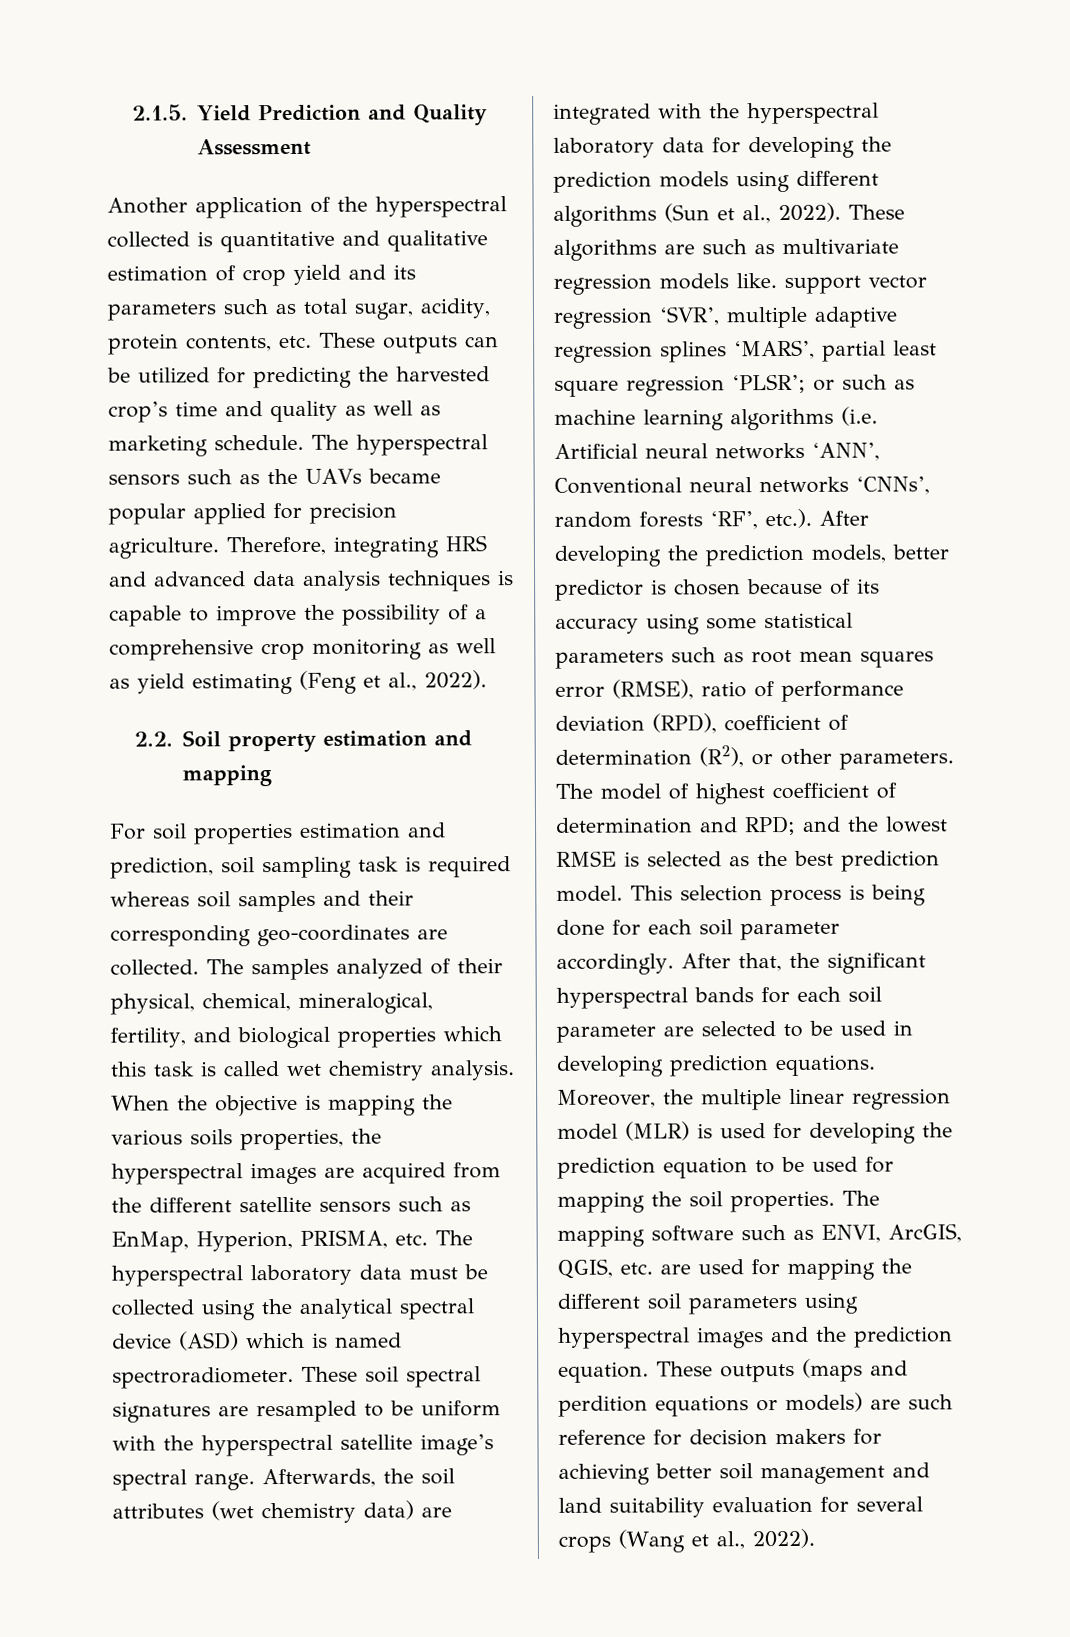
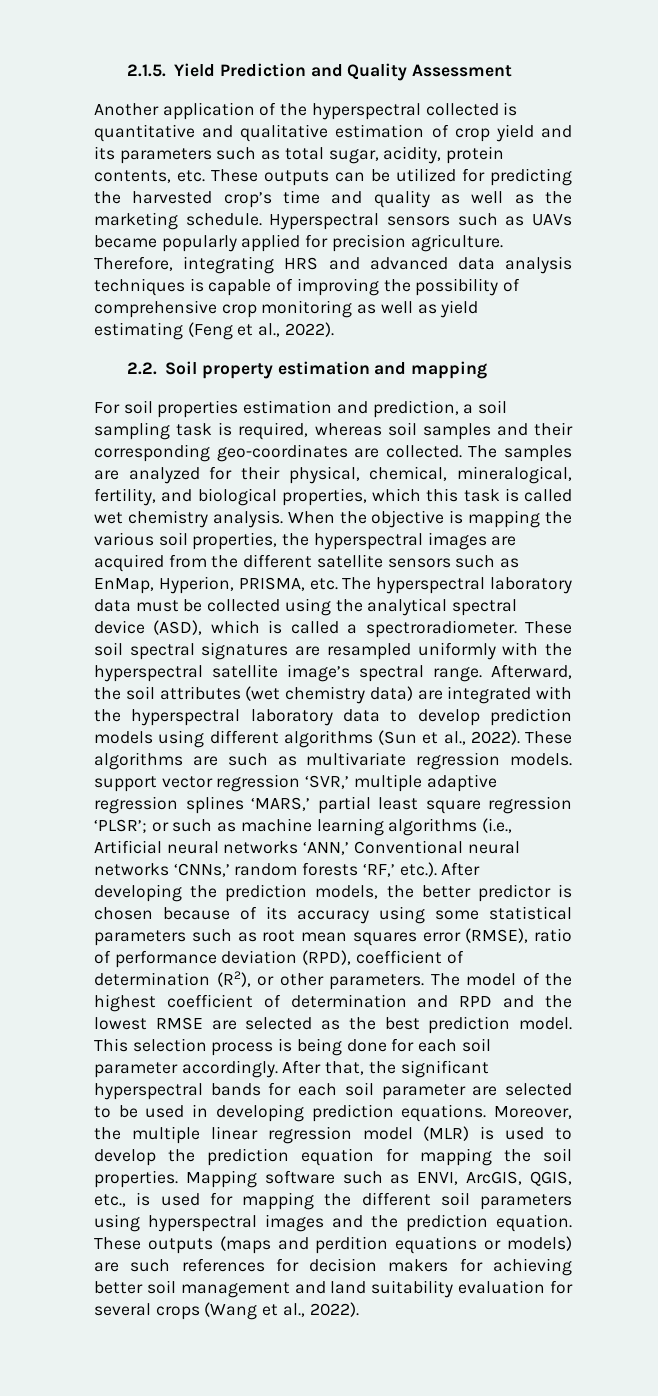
(441, 410) none -> [545,191,572,204] the
[311,434,488,456] [108,468,298,486] The hyperspectral sensors such as the -> [269,213,525,230] Hyperspectral sensors such as
[108,503,186,525] popular -> [161,235,237,252] popularly
[189,604,297,627] to improve -> [276,278,379,296] of improving
[475,609,487,620] a -> (521, 285) none
(214, 868) none -> [463,404,474,414] a
[428,856,511,878] required -> [238,422,309,440] required,
[336,958,451,979] analyzed of -> [94,466,233,484] are analyzed for
[336,1026,436,1048] properties -> [281,488,367,506] properties,
[190,1129,233,1146] soils -> [158,532,188,546] soil
[179,1331,239,1351] (ASD) -> [153,620,203,635] (ASD),
[335,1332,402,1348] named -> [290,621,358,634] called a
[364,1400,501,1417] to be uniform -> [417,642,496,660] uniformly
[262,1468,376,1488] Afterwards, -> [491,664,572,679] Afterward,
[712,136,892,159] for developing the -> [390,709,480,726] to develop
[659,273,777,290] models like. -> [510,753,572,766] models.
[659,306,720,326] ‘SVR’, -> [305,775,350,789] ‘SVR,’
[734,339,815,360] ‘MARS’, -> [251,797,310,811] ‘MARS,’
[841,406,878,426] (i.e. -> [482,818,513,833] (i.e.,
[812,442,880,461] ‘ANN’, -> [303,842,350,855] ‘ANN,’
[856,476,930,495] ‘CNNs’, -> [173,863,230,877] ‘CNNs,’
[710,511,758,530] ‘RF’, -> [362,864,395,877] ‘RF,’
(886, 553) none -> [386,885,414,898] the
(689, 791) none -> [545,973,572,986] the
[744,815,796,836] RPD; -> [459,996,493,1007] RPD
[624,851,640,867] is -> [211,1020,237,1030] are
[773,1122,916,1144] for developing -> [555,1128,572,1140] [94,1149,156,1166] to develop
[755,1156,858,1174] to be used -> (374, 1157) none
[842,1190,880,1206] [557,1225,645,1247] The mapping -> [185,1170,257,1188] Mapping
[620,1262,691,1275] etc. are -> [94,1192,151,1207] etc., is
[558,1429,646,1445] reference -> [181,1258,265,1272] references

